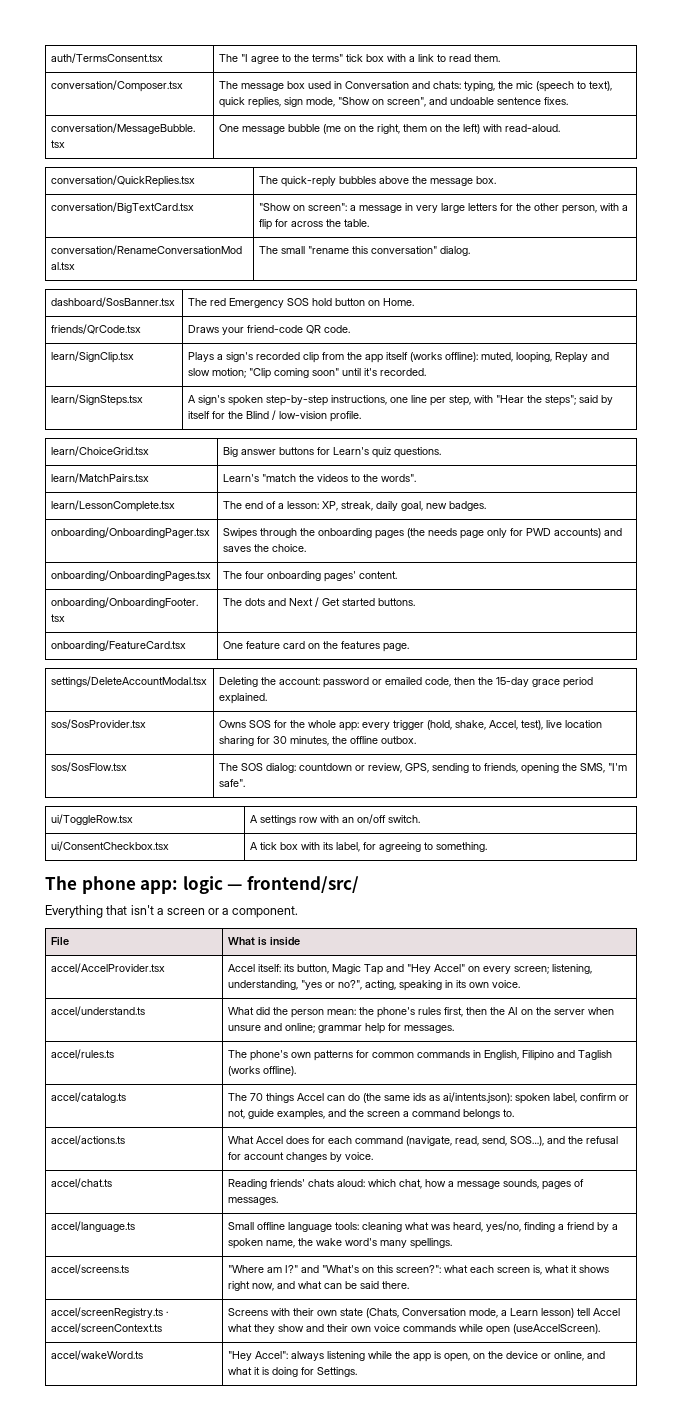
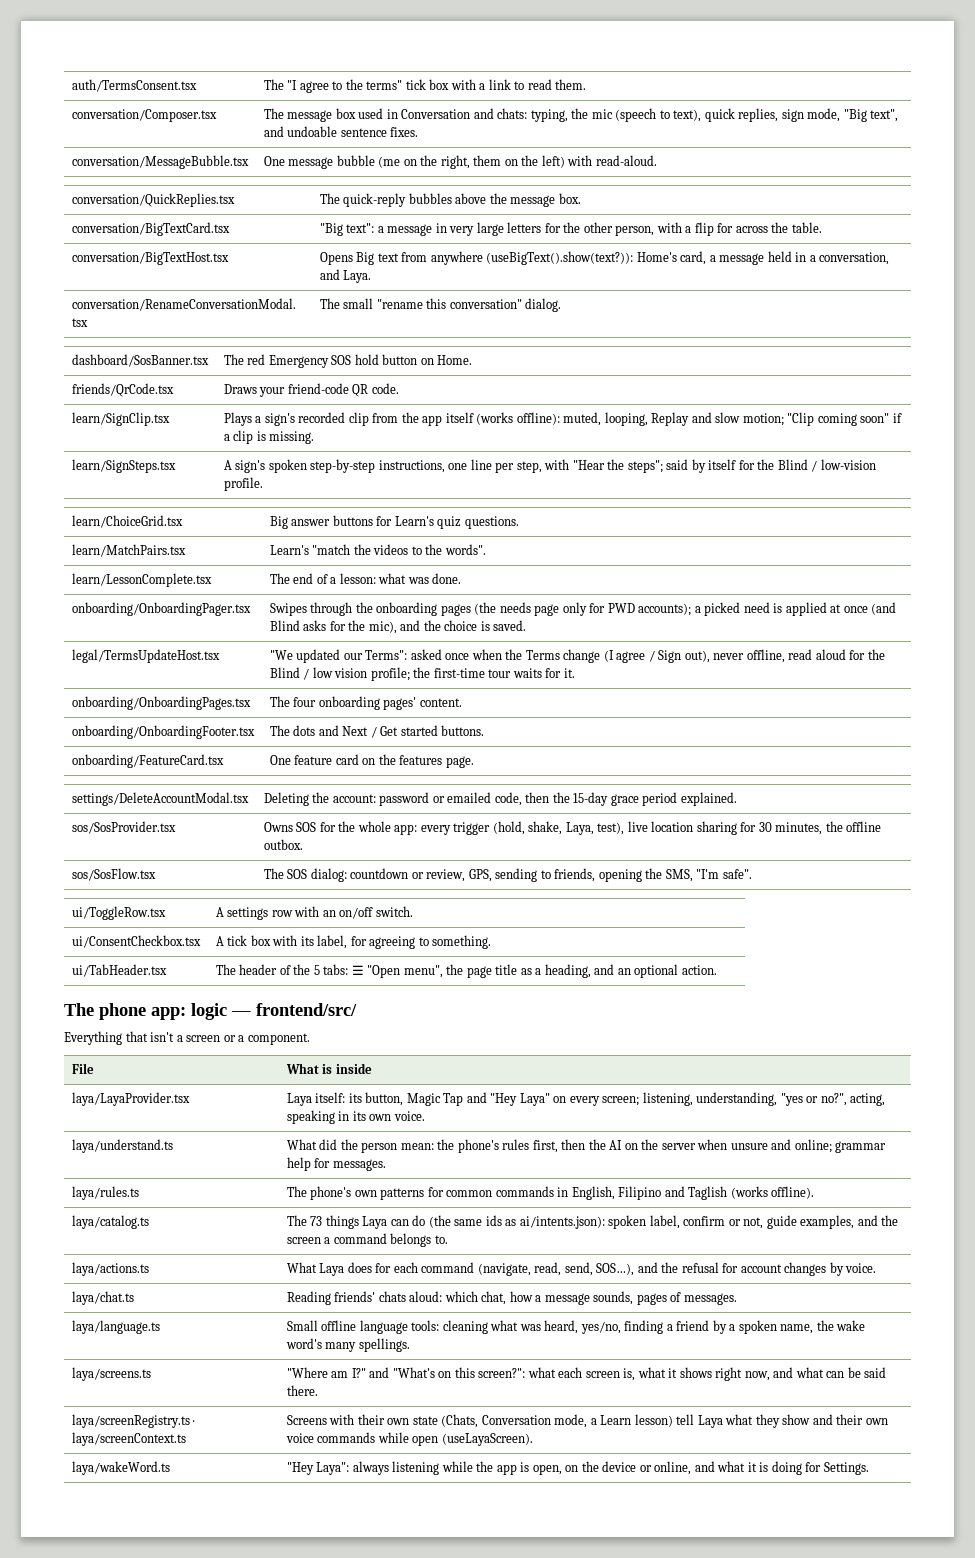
[338,97,427,107] "Show on screen", -> [843,109,899,122] "Big text",
[259,203,348,211] "Show on screen": -> [319,223,375,236] "Big text":
(370, 223) none -> [71,252,229,265] [319,251,890,265] [319,269,372,283] // conversation/BigTextHost.tsx | Opens Big text from anywhere (useBigText().show(text?)): Home's card, a message held in a conversation, and Laya.
[342,368,427,376] until it's recorded. -> [892,413,902,423] [223,430,315,444] if a clip is missing.
[322,501,487,511] XP, streak, daily goal, new badges. -> [378,573,462,584] what was done.
[554,528,623,538] [223,544,307,552] accounts) and saves the choice. -> [638,602,897,616] [269,620,527,634] [71,649,220,663] [269,649,885,663] [269,667,575,681] accounts); a picked need is applied at once (and Blind asks for the mic), and the choice is saved. // legal/TermsUpdateHost.tsx | "We updated our Terms": asked once when the Terms change (I agree / Sign out), never offline, read aloud for the Blind / low vision profile; the first-time tour waits for it.
[489,720,519,730] Accel, -> [565,822,594,835] Laya,
(488, 847) none -> [71,964,167,977] [215,964,717,978] // ui/TabHeader.tsx | The header of the 5 tabs: ☰ "Open menu", the page title as a heading, and an optional action.
[51,963,166,973] [228,964,256,972] accel/AccelProvider.tsx | Accel -> [71,1092,190,1106] [286,1093,312,1106] laya/LayaProvider.tsx | Laya
[434,964,466,972] Accel" -> [519,1093,550,1106] Laya"
[51,1006,146,1016] accel/understand.ts -> [71,1139,173,1153] laya/understand.ts
[51,1049,115,1059] accel/rules.ts -> [71,1186,139,1200] laya/rules.ts
[51,1092,127,1103] [228,1093,325,1103] accel/catalog.ts | The 70 things Accel -> [71,1215,149,1229] [286,1215,388,1229] laya/catalog.ts | The 73 things Laya
[51,1135,126,1145] [228,1136,284,1144] accel/actions.ts | What Accel -> [71,1262,149,1276] [286,1262,345,1276] laya/actions.ts | What Laya
[51,1178,113,1188] accel/chat.ts -> [71,1291,134,1305] laya/chat.ts
[51,1221,136,1232] accel/language.ts -> [71,1320,160,1334] laya/language.ts
[51,1264,130,1274] accel/screens.ts -> [71,1367,151,1381] laya/screens.ts
[51,1307,169,1318] [51,1323,163,1333] accel/screenRegistry.ts · accel/screenContext.ts -> [71,1414,196,1428] [71,1432,186,1446] laya/screenRegistry.ts · laya/screenContext.ts
[593,1308,621,1316] Accel -> [697,1415,723,1428] Laya
[513,1324,601,1334] [51,1350,144,1360] [228,1351,289,1361] (useAccelScreen). // accel/wakeWord.ts | "Hey Accel": -> [441,1433,533,1446] [71,1461,170,1475] [286,1462,350,1475] (useLayaScreen). // laya/wakeWord.ts | "Hey Laya":

